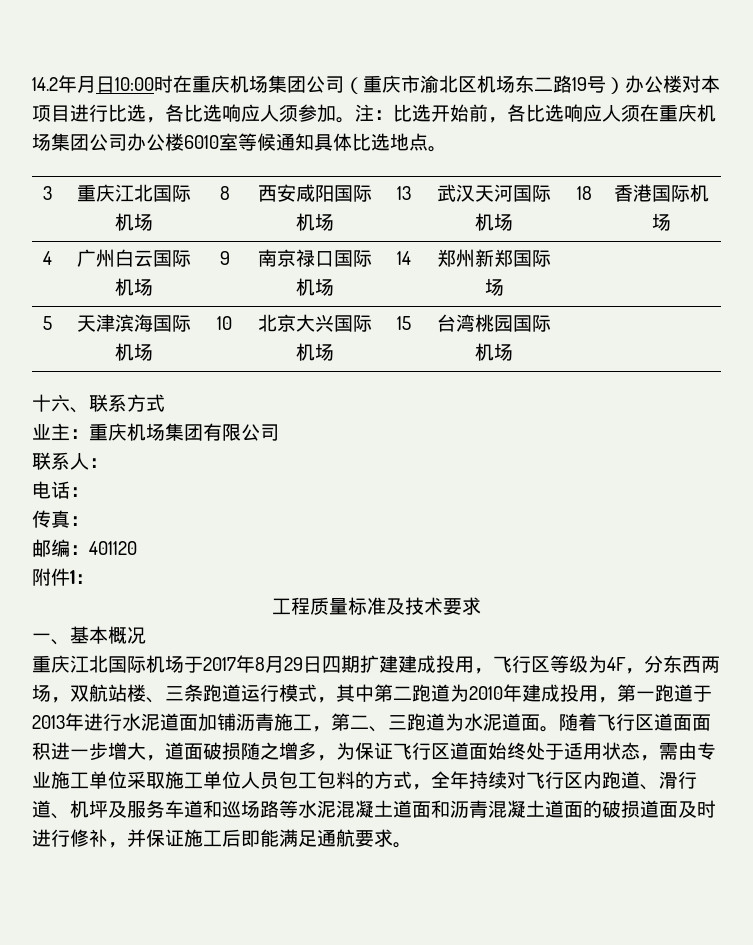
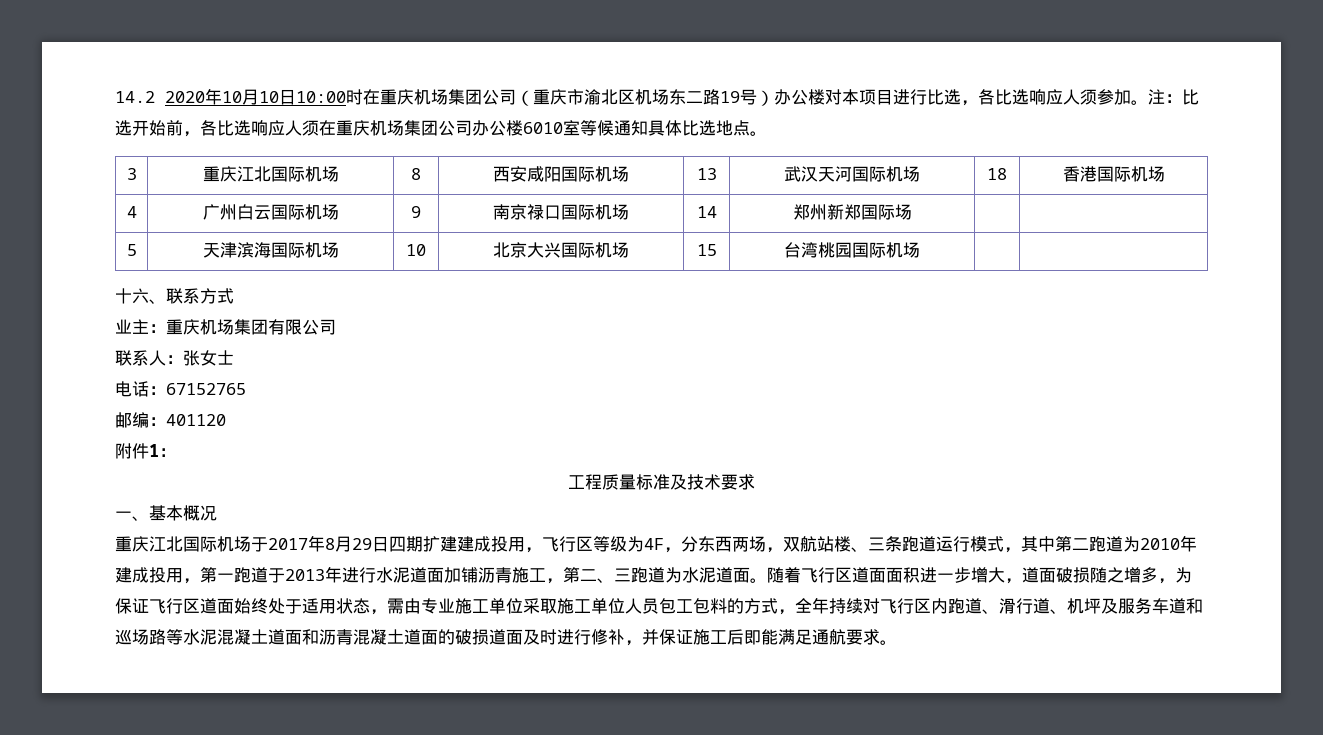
[58,75,96,93] 年月 -> [165,88,279,105] 2020年10月10
(108, 463) none -> [183,350,234,366] 张女士
[32,510,89,528] // 传真： -> [166,383,246,395] 67152765

